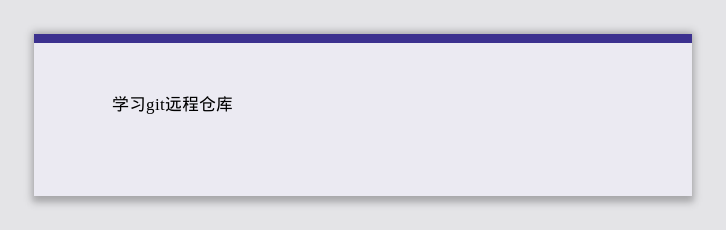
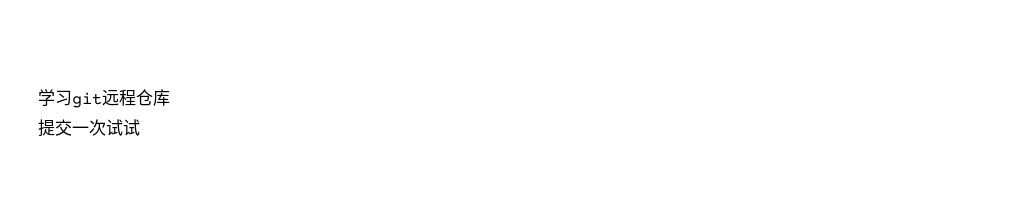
(233, 104) none -> [38,119,140,137] // 提交一次试试

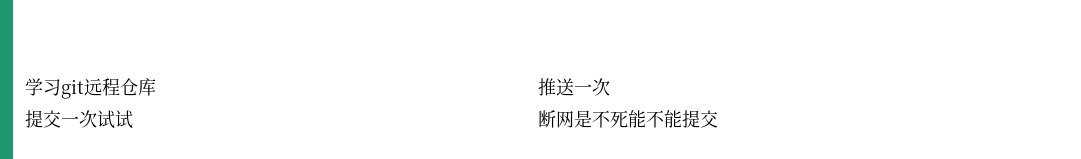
(140, 127) none -> [538,78,610,96] [538,110,718,128] // 推送一次 // 断网是不死能不能提交

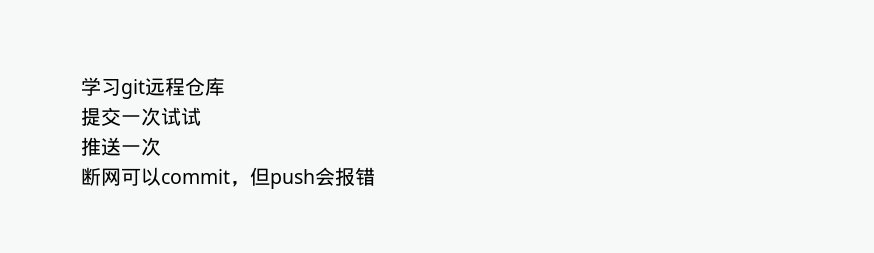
[574,110,718,128] 是不死能不能提交 -> [121,167,375,189] 可以commit，但push会报错

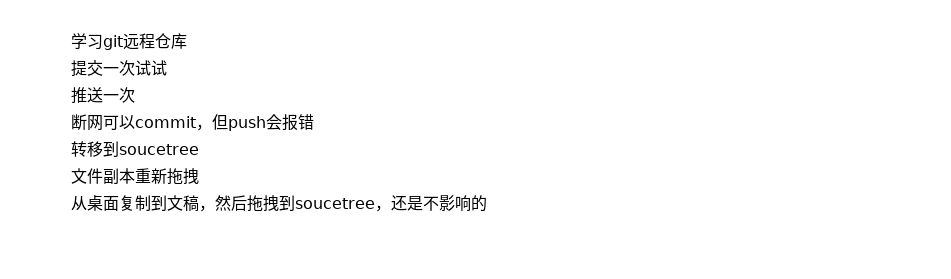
(375, 176) none -> [71,141,199,157] [71,168,199,185] [71,195,487,212] // 转移到soucetree // 文件副本重新拖拽 // 从桌面复制到文稿，然后拖拽到soucetree，还是不影响的

